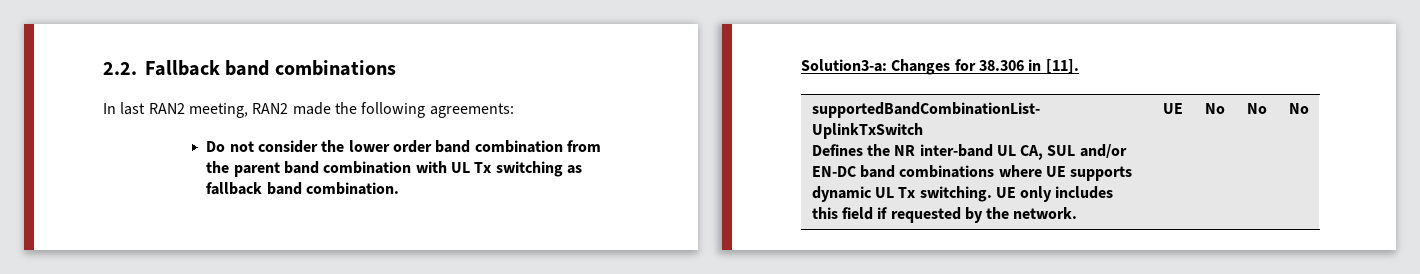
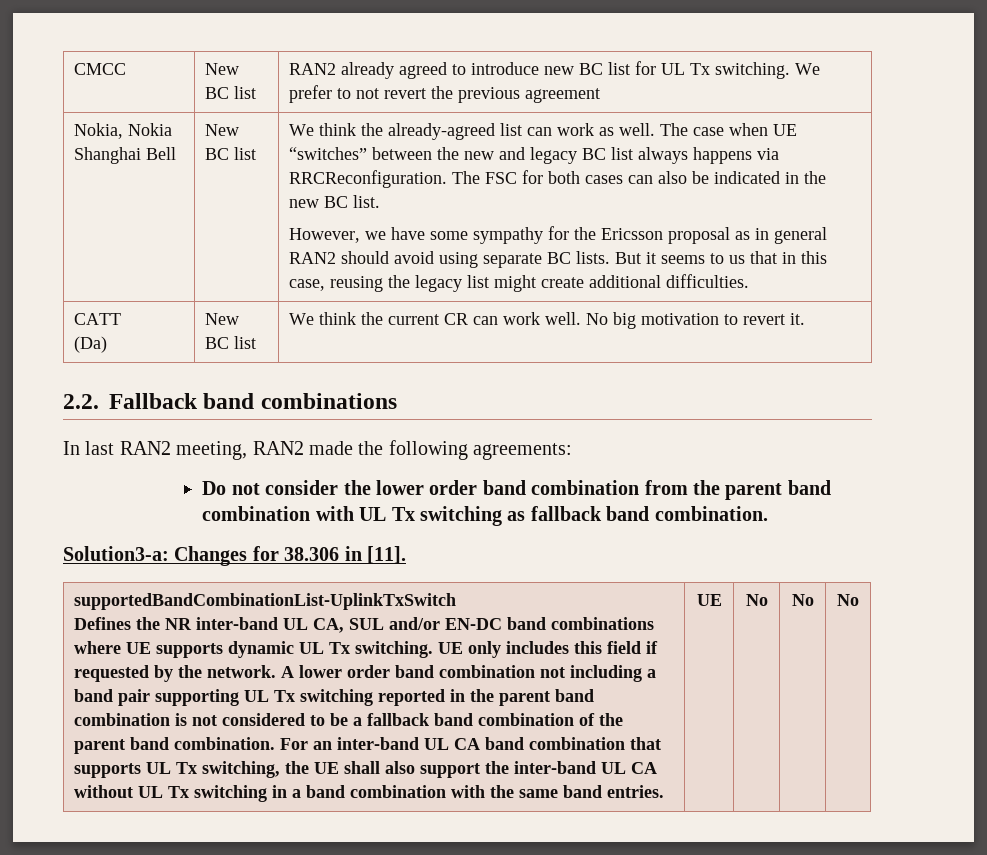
(103, 68) none -> [74,63,127,75] [205,63,240,75] [205,86,257,99] [289,61,821,79] [289,85,601,103] [74,123,173,139] [74,147,177,164] [205,124,240,136] [205,147,257,160] [289,123,798,140] [289,147,780,164] [289,170,827,188] [289,195,381,208] [289,226,828,244] [289,251,828,268] [289,274,750,292] [74,313,122,325] [74,336,108,353] [205,313,240,325] [205,336,257,349] [289,312,806,329] CMCC | New BC list | RAN2 already agreed to introduce new BC list for UL Tx switching. We prefer to not revert the previous agreement // Nokia, Nokia Shanghai Bell | New BC list | We think the already-agreed list can work as well. The case when UE “switches” between the new and legacy BC list always happens via RRCReconfiguration. The FSC for both cases can also be indicated in the new BC list. // However, we have some sympathy for the Ericsson proposal as in general RAN2 should avoid using separate BC lists. But it seems to us that in this case, reusing the legacy list might create additional difficulties. // CATT // (Da) | New BC list | We think the current CR can work well. No big motivation to revert it. //
(1078, 213) none -> [281,665,657,682] [74,689,595,706] [74,713,624,726] [74,737,662,754] [74,761,658,778] [74,785,665,802] A lower order band combination not including a band pair supporting UL Tx switching reported in the parent band combination is not considered to be a fallback band combination of the parent band combination. For an inter-band UL CA band combination that supports UL Tx switching, the UE shall also support the inter-band UL CA without UL Tx switching in a band combination with the same band entries.

